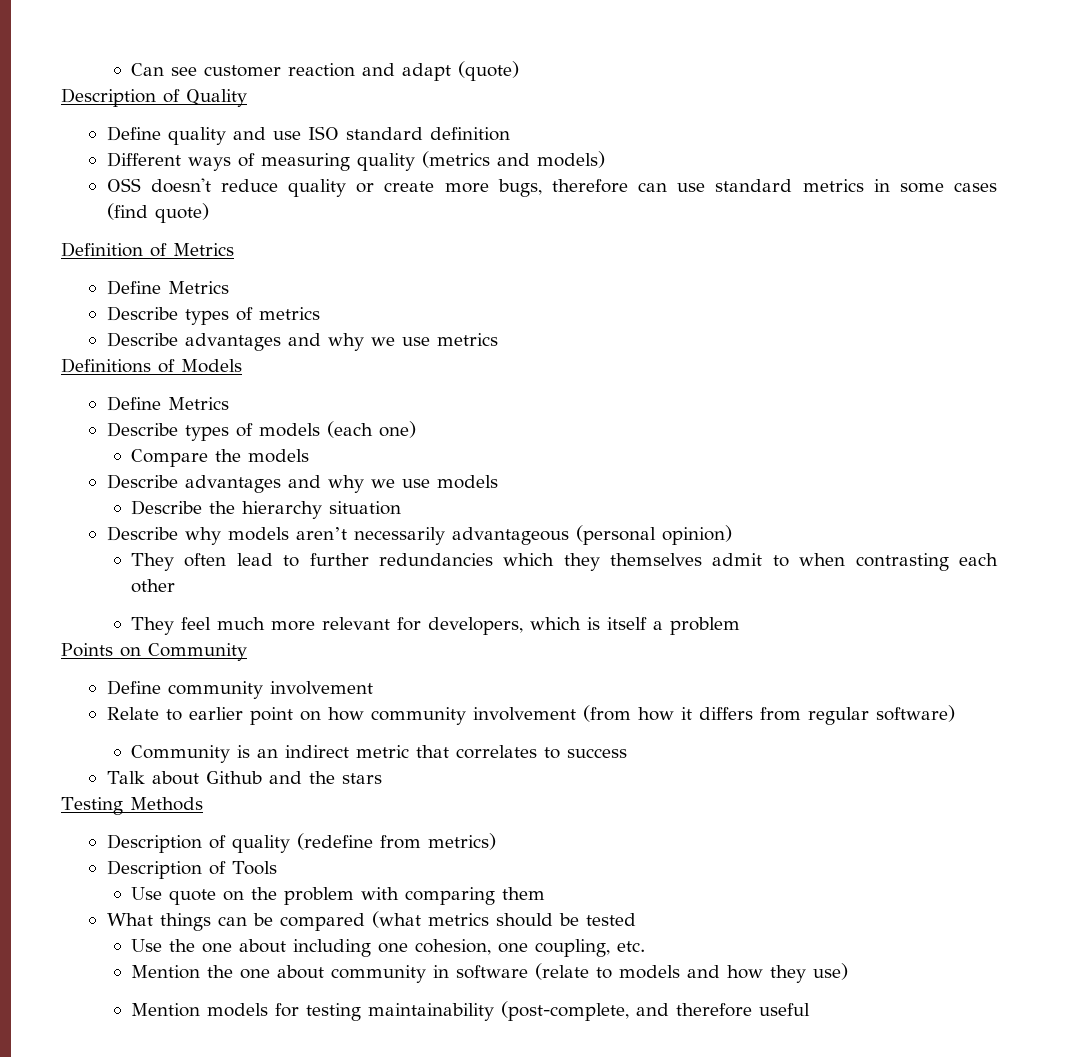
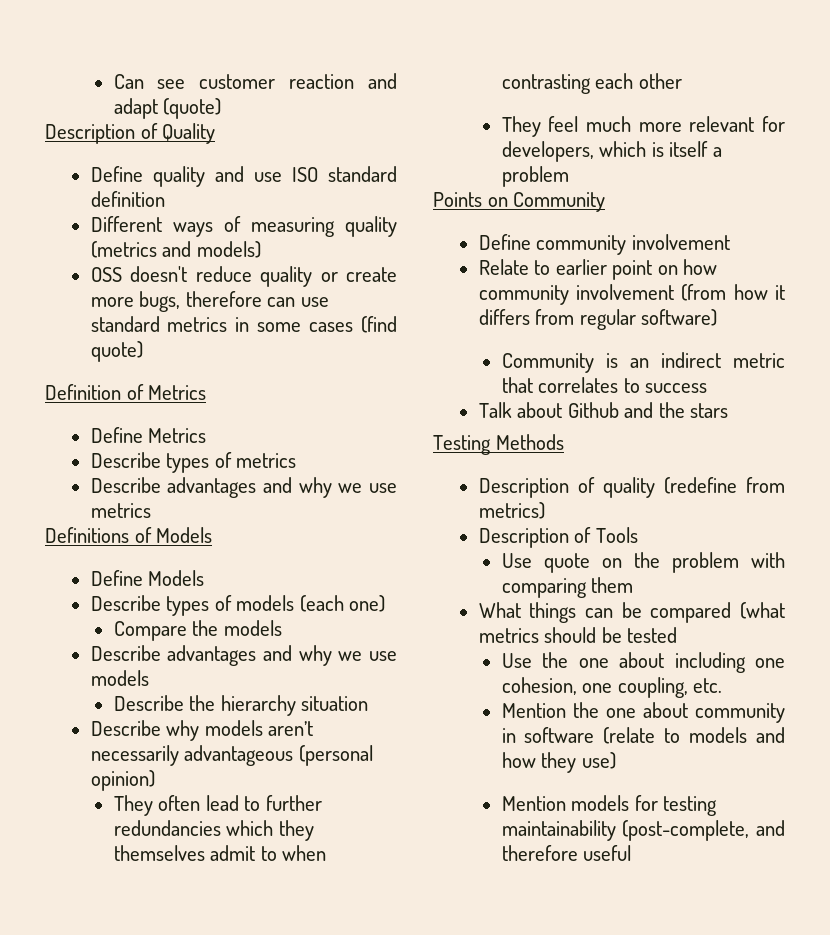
[167,397,229,410] Metrics -> [148,570,205,586] Models

